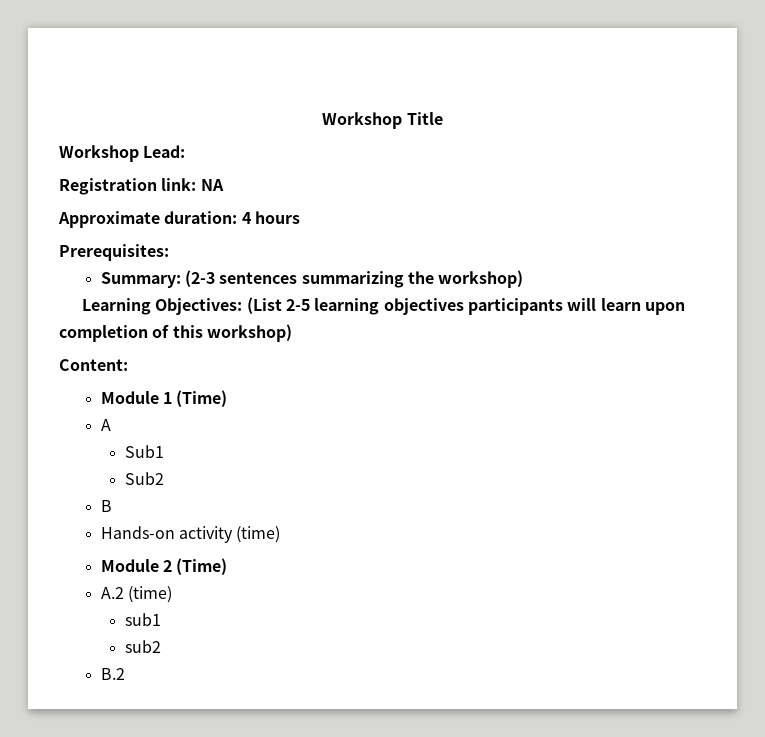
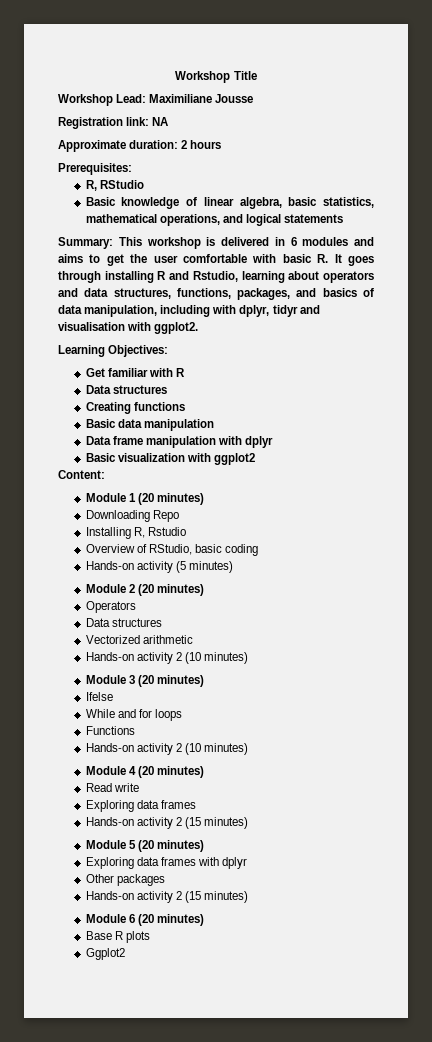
(186, 151) none -> [149,94,254,103] Maximiliane Jousse
[241,212,251,224] 4 -> [181,140,188,149] 2
[100,270,524,288] [82,297,686,315] [59,324,292,342] [59,359,128,371] [100,390,228,407] [100,419,111,431] [124,445,164,458] [124,472,164,485] [100,500,112,512] [100,526,281,543] Summary: (2-3 sentences summarizing the workshop) // Learning Objectives: (List 2-5 learning objectives participants will learn upon completion of this workshop) // Content: // Module 1 (Time) // A // Sub1 // Sub2 // B // Hands-on activity (time) -> [85,180,144,191] [85,197,374,209] [85,214,344,226] [58,237,374,249] [58,254,374,266] [58,271,375,283] [58,288,374,300] [58,305,320,317] [58,322,199,334] [58,345,169,357] [85,368,186,377] [85,385,167,394] [85,402,185,414] [85,419,214,431] [85,436,274,448] [85,453,256,465] [58,470,105,479] [85,493,205,505] [85,510,179,522] [85,527,186,539] [85,544,259,556] [85,561,234,573] R, RStudio // Basic knowledge of linear algebra, basic statistics, mathematical operations, and logical statements // Summary: This workshop is delivered in 6 modules and aims to get the user comfortable with basic R. It goes through installing R and Rstudio, learning about operators and data structures, functions, packages, and basics of data manipulation, including with dplyr, tidyr and visualisation with ggplot2. // Learning Objectives: // Get familiar with R // Data structures // Creating functions // Basic data manipulation // Data frame manipulation with dplyr // Basic visualization with ggplot2 // Content: // Module 1 (20 minutes) // Downloading Repo // Installing R, Rstudio // Overview of RStudio, basic coding // Hands-on activity (5 minutes)
[176,558,228,575] [100,586,172,603] [124,613,161,626] [124,640,161,653] [100,668,125,680] (Time) // A.2 (time) // sub1 // sub2 // B.2 -> [137,584,205,596] [85,601,136,613] [85,618,162,627] [85,635,193,644] [85,652,249,664] [85,675,205,687] [85,692,113,701] [85,709,183,721] [85,726,135,735] [85,743,249,755] [85,766,205,778] [85,783,139,792] [85,800,196,812] [85,817,249,829] [85,840,205,852] [85,857,248,869] [85,874,165,886] [85,891,249,903] [85,914,205,926] [85,931,150,943] [85,948,125,960] (20 minutes) // Operators // Data structures // Vectorized arithmetic // Hands-on activity 2 (10 minutes) // Module 3 (20 minutes) // Ifelse // While and for loops // Functions // Hands-on activity 2 (10 minutes) // Module 4 (20 minutes) // Read write // Exploring data frames // Hands-on activity 2 (15 minutes) // Module 5 (20 minutes) // Exploring data frames with dplyr // Other packages // Hands-on activity 2 (15 minutes) // Module 6 (20 minutes) // Base R plots // Ggplot2

